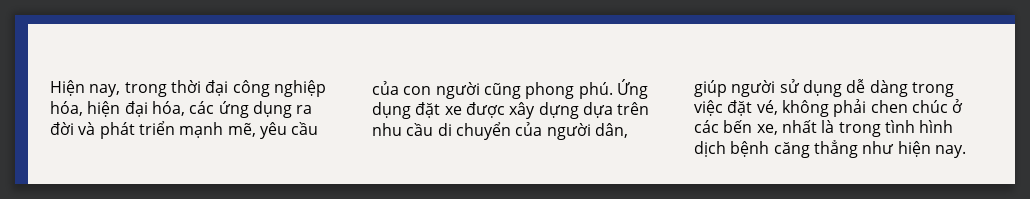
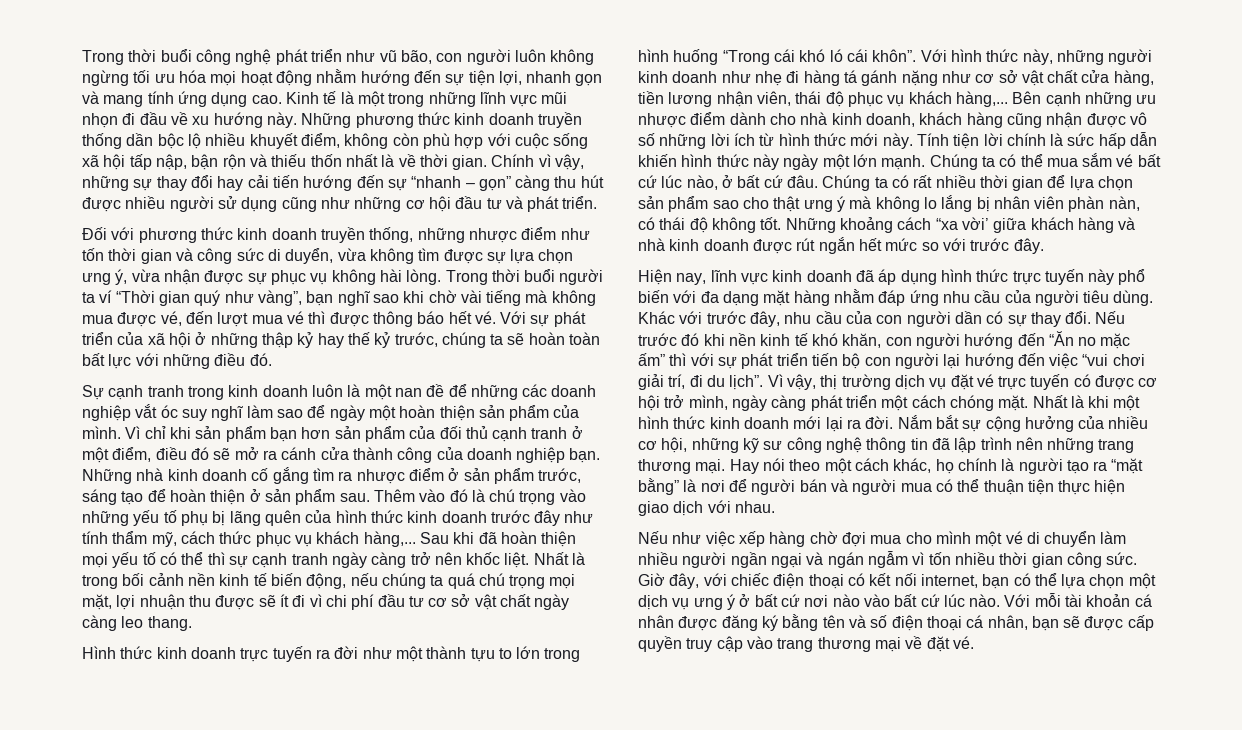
[50,80,326,97] [50,101,313,118] [50,121,319,139] [372,79,648,99] [372,102,650,119] [372,122,628,140] [694,79,954,97] [694,99,964,117] [694,120,954,137] [694,140,966,158] Hiện nay, trong thời đại công nghiệp hóa, hiện đại hóa, các ứng dụng ra đời và phát triển mạnh mẽ, yêu cầu của con người cũng phong phú. Ứng dụng đặt xe được xây dựng dựa trên nhu cầu di chuyển của người dân, giúp người sử dụng dễ dàng trong việc đặt vé, không phải chen chúc ở các bến xe, nhất là trong tình hình dịch bệnh căng thẳng như hiện nay. -> [82,49,595,65] [82,69,603,86] [82,91,568,107] [82,112,582,128] [82,133,589,149] [82,154,585,170] [82,175,604,191] [82,196,598,212] [82,227,590,243] [82,248,574,264] [82,269,604,285] [82,290,596,306] [82,311,586,327] [82,332,601,348] [82,353,272,369] [82,384,597,400] [82,404,580,421] [82,426,583,442] [82,447,601,463] [82,467,582,484] [82,489,586,505] [82,510,594,526] [82,531,577,547] [82,552,586,568] [82,573,576,589] [82,594,570,610] [82,615,192,631] [82,646,581,662] [638,49,1153,65] [638,70,1154,86] [638,91,1157,107] [638,112,1147,128] [638,132,1158,149] [638,153,1161,170] [638,175,1134,191] [638,195,1140,212] [638,217,1136,233] [638,237,1044,254] [638,269,1146,285] [638,289,1154,306] [638,311,1126,327] [638,331,1131,349] [638,353,1145,369] [638,374,1158,390] [638,395,1141,411] [638,415,1149,432] [638,437,1135,453] [638,458,1144,474] [638,478,1126,495] [638,500,775,516] [638,531,1127,547] [638,551,1138,568] [638,573,1156,589] [638,593,1152,610] [638,614,1154,631] [638,636,974,652] Trong thời buổi công nghệ phát triển như vũ bão, con người luôn không ngừng tối ưu hóa mọi hoạt động nhằm hướng đến sự tiện lợi, nhanh gọn và mang tính ứng dụng cao. Kinh tế là một trong những lĩnh vực mũi nhọn đi đầu về xu hướng này. Những phương thức kinh doanh truyền thống dần bộc lộ nhiều khuyết điểm, không còn phù hợp với cuộc sống xã hội tấp nập, bận rộn và thiếu thốn nhất là về thời gian. Chính vì vậy, những sự thay đổi hay cải tiến hướng đến sự “nhanh – gọn” càng thu hút được nhiều người sử dụng cũng như những cơ hội đầu tư và phát triển. // Đối với phương thức kinh doanh truyền thống, những nhược điểm như tốn thời gian và công sức di duyển, vừa không tìm được sự lựa chọn ưng ý, vừa nhận được sự phục vụ không hài lòng. Trong thời buổi người ta ví “Thời gian quý như vàng”, bạn nghĩ sao khi chờ vài tiếng mà không mua được vé, đến lượt mua vé thì được thông báo hết vé. Với sự phát triển của xã hội ở những thập kỷ hay thế kỷ trước, chúng ta sẽ hoàn toàn bất lực với những điều đó. // Sự cạnh tranh trong kinh doanh luôn là một nan đề để những các doanh nghiệp vắt óc suy nghĩ làm sao để ngày một hoàn thiện sản phẩm của mình. Vì chỉ khi sản phẩm bạn hơn sản phẩm của đối thủ cạnh tranh ở một điểm, điều đó sẽ mở ra cánh cửa thành công của doanh nghiệp bạn. Những nhà kinh doanh cố gắng tìm ra nhược điểm ở sản phẩm trước, sáng tạo để hoàn thiện ở sản phẩm sau. Thêm vào đó là chú trọng vào những yếu tố phụ bị lãng quên của hình thức kinh doanh trước đây như tính thẩm mỹ, cách thức phục vụ khách hàng,... Sau khi đã hoàn thiện mọi yếu tố có thể thì sự cạnh tranh ngày càng trở nên khốc liệt. Nhất là trong bối cảnh nền kinh tế biến động, nếu chúng ta quá chú trọng mọi mặt, lợi nhuận thu được sẽ ít đi vì chi phí đầu tư cơ sở vật chất ngày càng leo thang. // Hình thức kinh doanh trực tuyến ra đời như một thành tựu to lớn trong hình huống “Trong cái khó ló cái khôn”. Với hình thức này, những người kinh doanh như nhẹ đi hàng tá gánh nặng như cơ sở vật chất cửa hàng, tiền lương nhận viên, thái độ phục vụ khách hàng,... Bên cạnh những ưu nhược điểm dành cho nhà kinh doanh, khách hàng cũng nhận được vô số những lời ích từ hình thức mới này. Tính tiện lời chính là sức hấp dẫn khiến hình thức này ngày một lớn mạnh. Chúng ta có thể mua sắm vé bất cứ lúc nào, ở bất cứ đâu. Chúng ta có rất nhiều thời gian để lựa chọn sản phẩm sao cho thật ưng ý mà không lo lắng bị nhân viên phàn nàn, có thái độ không tốt. Những khoảng cách “xa vời’ giữa khách hàng và nhà kinh doanh được rút ngắn hết mức so với trước đây. // Hiện nay, lĩnh vực kinh doanh đã áp dụng hình thức trực tuyến này phổ biến với đa dạng mặt hàng nhằm đáp ứng nhu cầu của người tiêu dùng. Khác với trước đây, nhu cầu của con người dần có sự thay đổi. Nếu trước đó khi nền kinh tế khó khăn, con người hướng đến “Ăn no mặc ấm” thì với sự phát triển tiến bộ con người lại hướng đến việc “vui chơi giải trí, đi du lịch”. Vì vậy, thị trường dịch vụ đặt vé trực tuyến có được cơ hội trở mình, ngày càng phát triển một cách chóng mặt. Nhất là khi một hình thức kinh doanh mới lại ra đời. Nắm bắt sự cộng hưởng của nhiều cơ hội, những kỹ sư công nghệ thông tin đã lập trình nên những trang thương mại. Hay nói theo một cách khác, họ chính là người tạo ra “mặt bằng” là nơi để người bán và người mua có thể thuận tiện thực hiện giao dịch với nhau. // Nếu như việc xếp hàng chờ đợi mua cho mình một vé di chuyển làm nhiều người ngần ngại và ngán ngẫm vì tốn nhiều thời gian công sức. Giờ đây, với chiếc điện thoại có kết nối internet, bạn có thể lựa chọn một dịch vụ ưng ý ở bất cứ nơi nào vào bất cứ lúc nào. Với mỗi tài khoản cá nhân được đăng ký bằng tên và số điện thoại cá nhân, bạn sẽ được cấp quyền truy cập vào trang thương mại về đặt vé.

